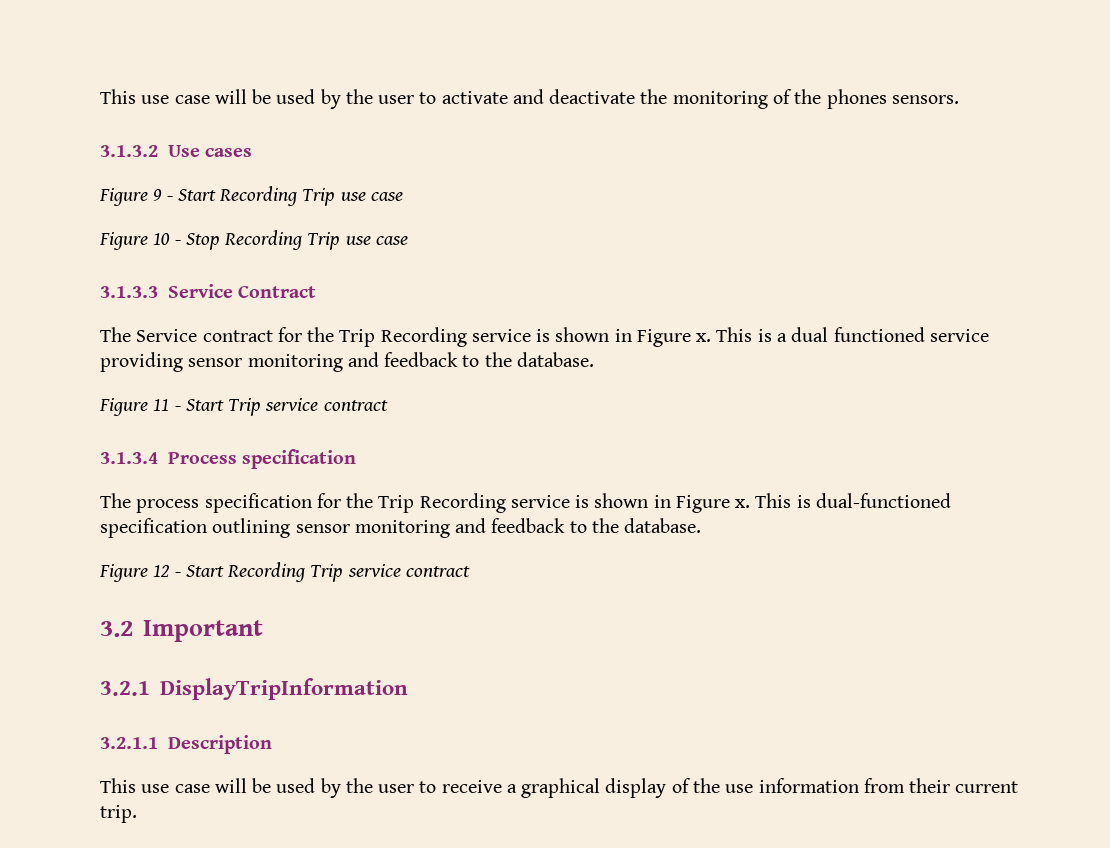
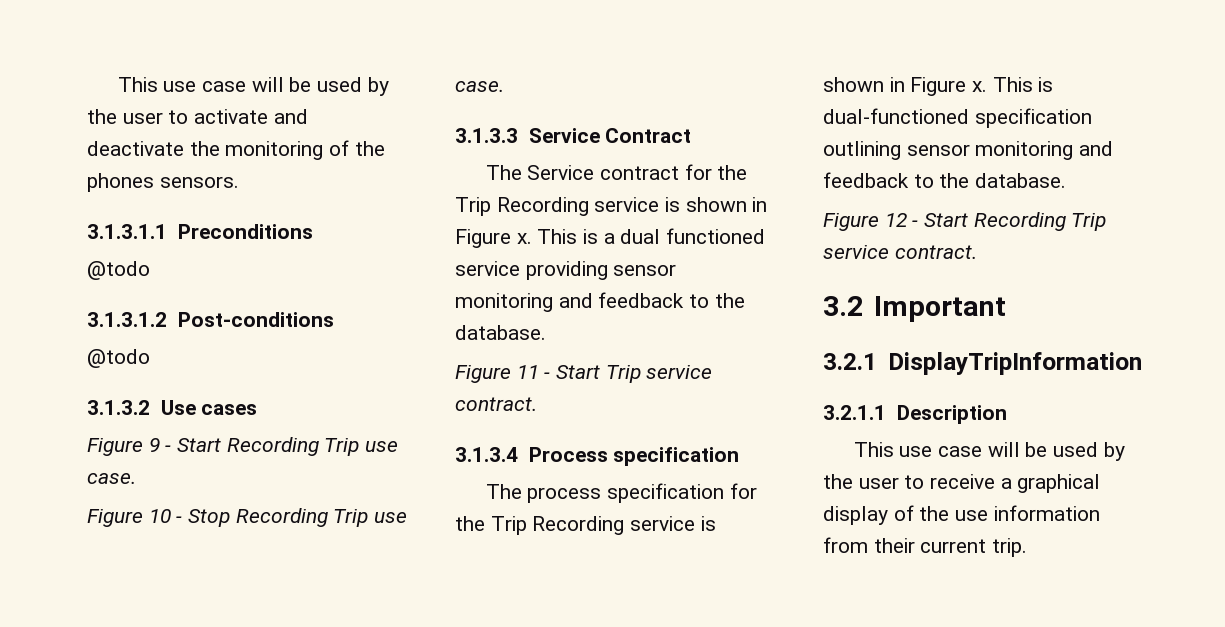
(959, 99) none -> [87,224,313,239] [87,261,150,280] [87,312,334,327] [87,349,150,368] // 3.1.3.1.1 Preconditions // @todo // 3.1.3.1.2 Post-conditions // @todo
[370,192,403,201] case -> [87,473,136,484] case.
[375,236,408,245] case -> [455,81,504,92] case.
[323,400,388,411] contract -> [455,397,537,411] contract.
[405,566,470,577] contract -> [894,245,977,259] contract.

